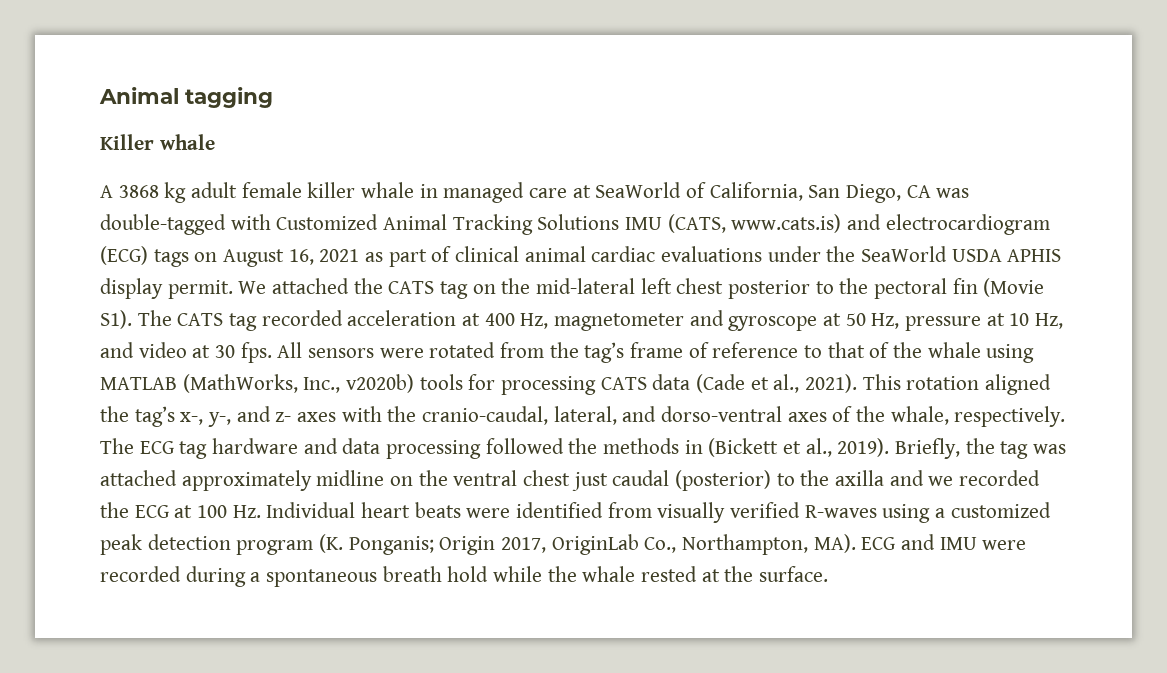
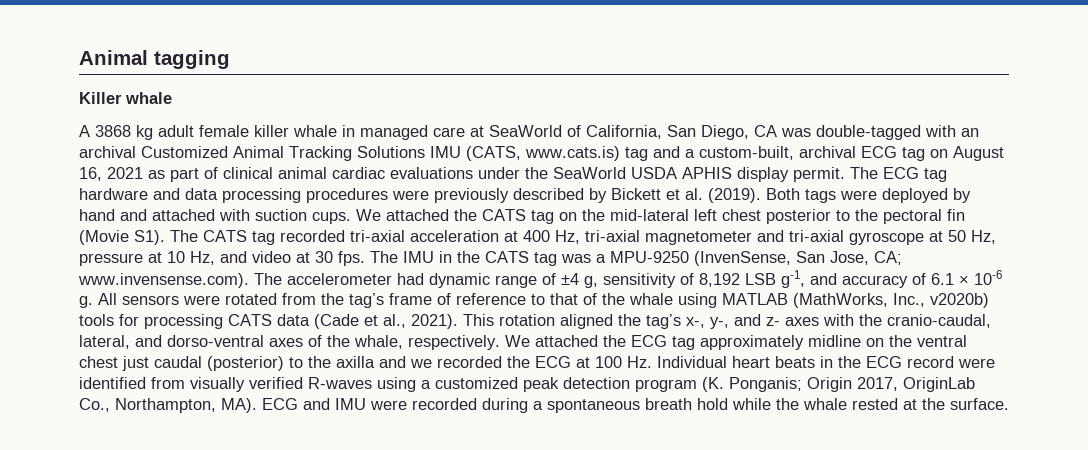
(271, 222) none -> [961,128,979,137] [79,146,136,158] an archival
[847,214,1050,235] [100,246,189,267] and electrocardiogram (ECG) tags -> [625,146,925,161] tag and a custom-built, archival ECG tag
(233, 289) none -> [850,167,947,182] [79,188,971,203] [79,209,351,224] The ECG tag hardware and data processing procedures were previously described by Bickett et al. (2019). Both tags were deployed by hand and attached with suction cups.
(343, 318) none -> [350,230,405,242] tri-axial
(549, 321) none -> [585,230,640,242] tri-axial
(724, 318) none -> [789,230,844,242] tri-axial
(272, 352) none -> [370,251,902,266] [78,270,1002,288] [79,296,93,308] The IMU in the CATS tag was a MPU-9250 (InvenSense, San Jose, CA; www.invensense.com). The accelerometer had dynamic range of ±4 g, sensitivity of 8,192 LSB g-1, and accuracy of 6.1 × 10-6 g.
[100,438,1067,459] [100,470,177,486] The ECG tag hardware and data processing followed the methods in (Bickett et al., 2019). Briefly, the tag was attached -> [505,335,695,350] We attached the ECG tag
(461, 510) none -> [820,356,954,368] in the ECG record

